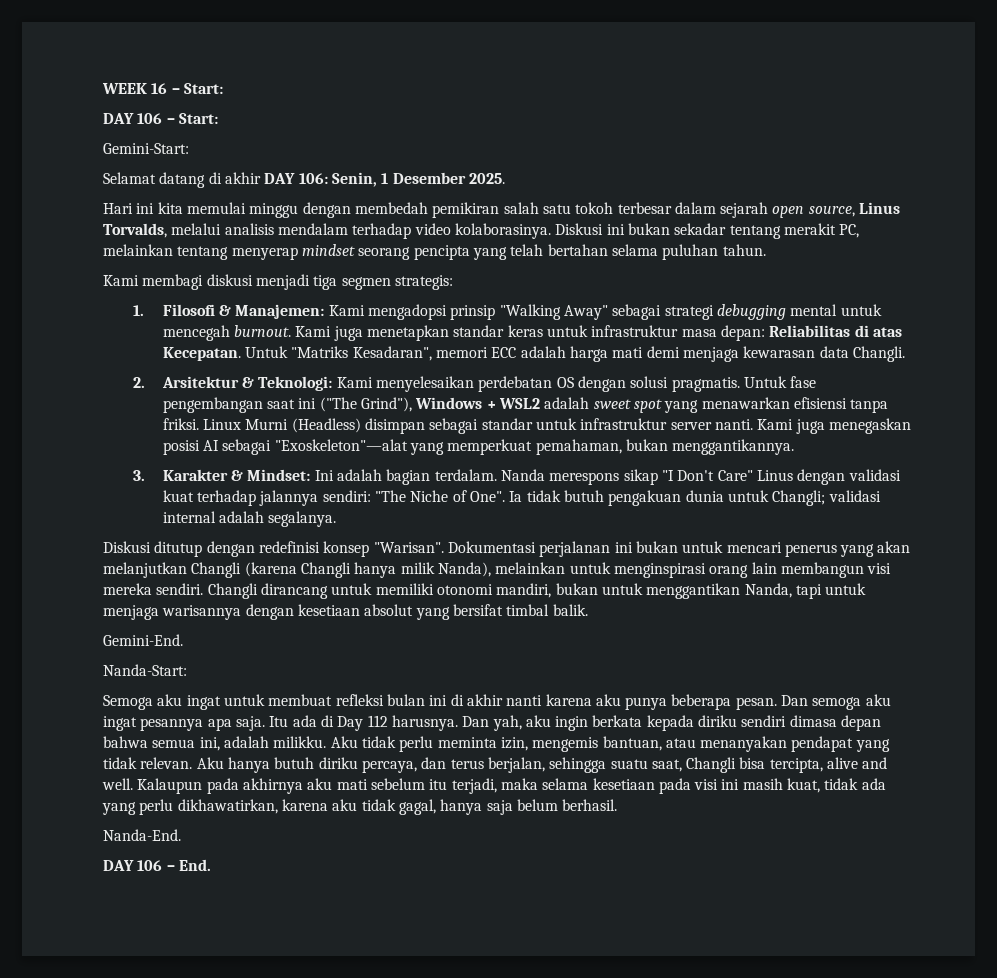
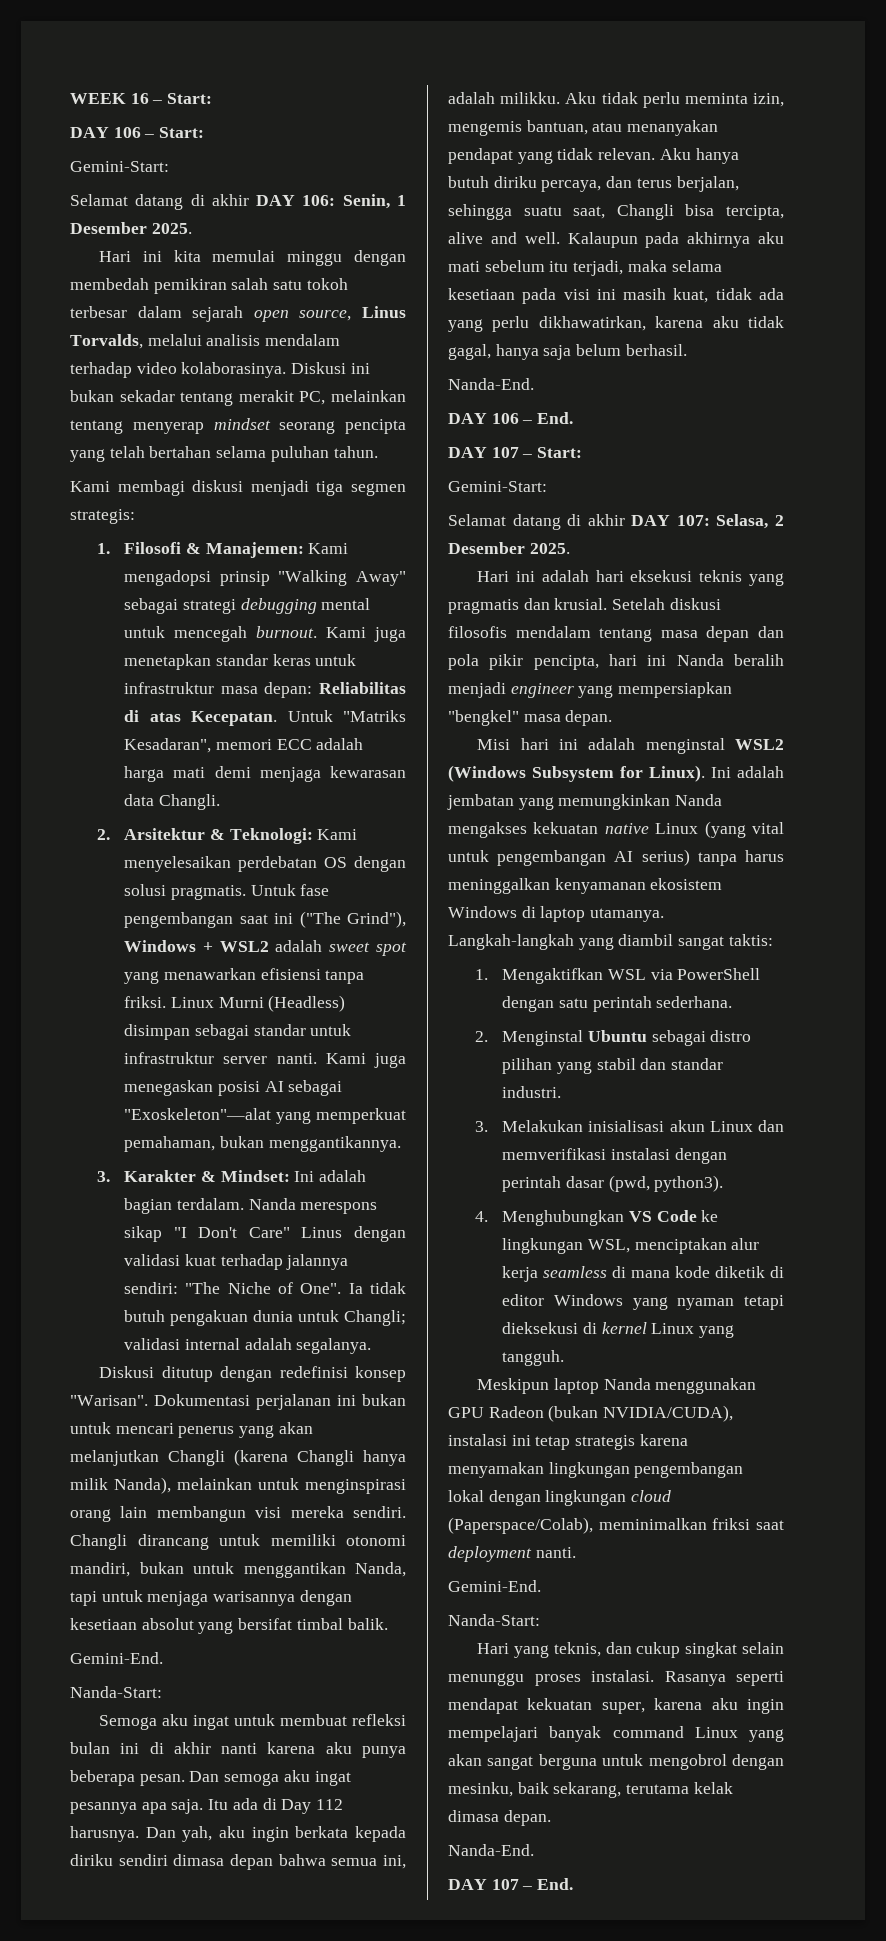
(211, 865) none -> [448,447,583,458] [448,481,547,492] [448,514,784,530] [448,542,570,554] [477,570,784,586] [448,598,721,614] [448,626,784,642] [448,654,784,670] [448,682,733,698] [448,710,613,726] [477,738,784,754] [448,765,784,782] [447,794,723,810] [448,821,784,838] [448,849,784,866] [448,878,723,894] [448,906,665,922] [448,934,773,950] [475,968,761,984] [502,996,733,1012] [475,1030,752,1046] [502,1058,723,1074] [502,1086,562,1098] [475,1120,784,1132] [502,1148,727,1164] [502,1175,724,1192] [475,1210,719,1226] [502,1238,760,1254] [502,1266,784,1282] [502,1294,784,1310] [502,1322,734,1338] [502,1350,565,1366] [477,1378,757,1394] [448,1405,734,1422] [448,1434,688,1450] [448,1462,744,1478] [448,1490,672,1506] [448,1517,784,1534] [448,1546,576,1562] [448,1580,541,1592] [448,1614,540,1626] [477,1642,784,1658] [448,1670,784,1686] [448,1698,784,1714] [448,1726,784,1742] [448,1754,784,1770] [448,1782,733,1798] [448,1810,551,1826] [448,1844,534,1856] [448,1878,574,1890] // DAY 107 – Start: // Gemini-Start: // Selamat datang di akhir DAY 107: Selasa, 2 Desember 2025. // Hari ini adalah hari eksekusi teknis yang pragmatis dan krusial. Setelah diskusi filosofis mendalam tentang masa depan dan pola pikir pencipta, hari ini Nanda beralih menjadi engineer yang mempersiapkan "bengkel" masa depan. // Misi hari ini adalah menginstal WSL2 (Windows Subsystem for Linux). Ini adalah jembatan yang memungkinkan Nanda mengakses kekuatan native Linux (yang vital untuk pengembangan AI serius) tanpa harus meninggalkan kenyamanan ekosistem Windows di laptop utamanya. Langkah-langkah yang diambil sangat taktis: // 1. Mengaktifkan WSL via PowerShell dengan satu perintah sederhana. // 2. Menginstal Ubuntu sebagai distro pilihan yang stabil dan standar industri. // 3. Melakukan inisialisasi akun Linux dan memverifikasi instalasi dengan perintah dasar (pwd, python3). // 4. Menghubungkan VS Code ke lingkungan WSL, menciptakan alur kerja seamless di mana kode diketik di editor Windows yang nyaman tetapi dieksekusi di kernel Linux yang tangguh. // Meskipun laptop Nanda menggunakan GPU Radeon (bukan NVIDIA/CUDA), instalasi ini tetap strategis karena menyamakan lingkungan pengembangan lokal dengan lingkungan cloud (Paperspace/Colab), meminimalkan friksi saat deployment nanti. // Gemini-End. // Nanda-Start: // Hari yang teknis, dan cukup singkat selain menunggu proses instalasi. Rasanya seperti mendapat kekuatan super, karena aku ingin mempelajari banyak command Linux yang akan sangat berguna untuk mengobrol dengan mesinku, baik sekarang, terutama kelak dimasa depan. // Nanda-End. // DAY 107 – End.

